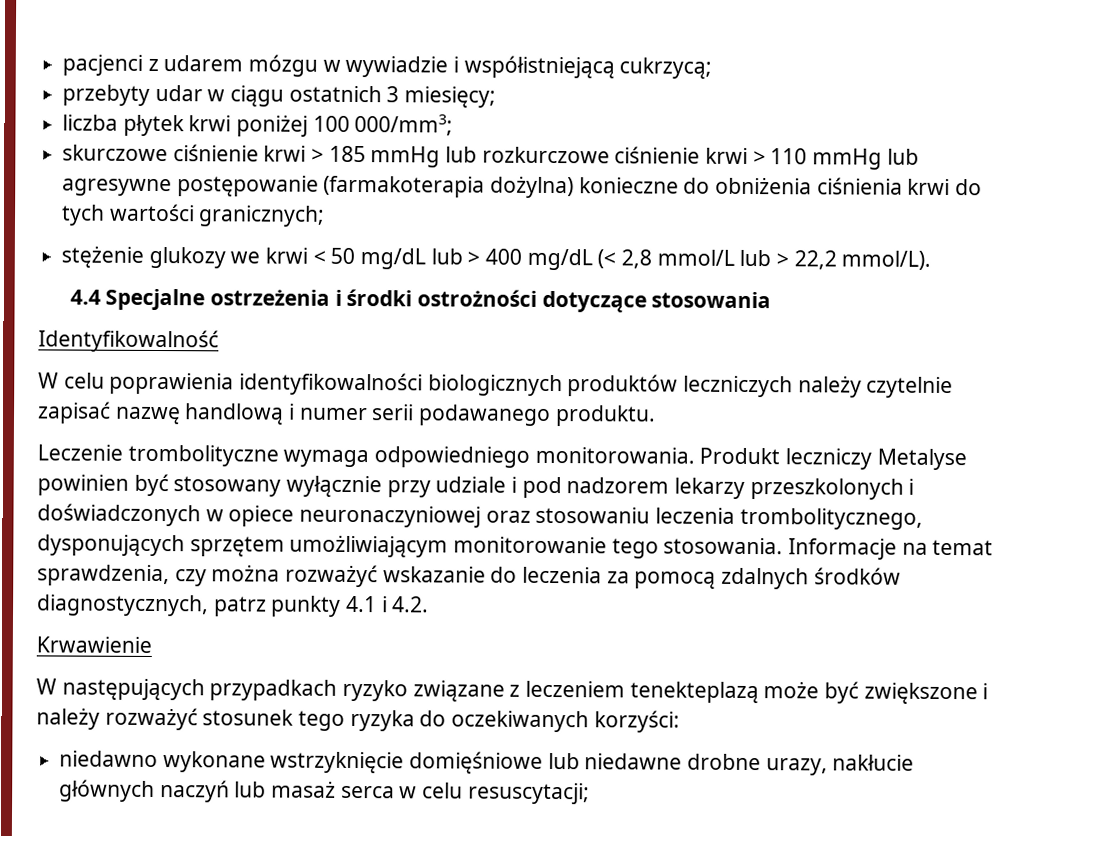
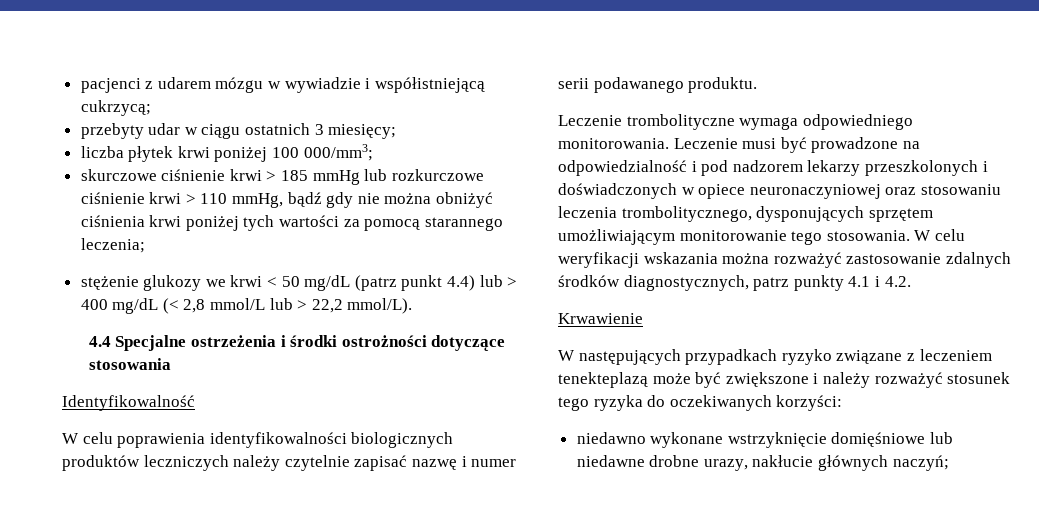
[812,148,919,170] [62,175,813,199] mmHg lub agresywne postępowanie (farmakoterapia dożylna) konieczne do obniżenia -> [232,192,494,208] mmHg, bądź gdy nie można obniżyć
[955,179,983,196] do -> [185,216,239,231] poniżej
[198,205,326,227] granicznych; -> [343,217,503,231] [80,238,145,253] za pomocą starannego leczenia;
(427, 259) none -> [354,275,476,291] (patrz punkt 4.4)
[184,403,285,425] handlową -> (457, 464) none
[699,447,967,471] [37,473,507,498] Produkt leczniczy Metalyse powinien być stosowany wyłącznie przy udziale -> [673,137,920,153] [558,160,687,176] Leczenie musi być prowadzone na odpowiedzialność
[788,538,994,560] [37,564,717,589] Informacje na temat sprawdzenia, czy można rozważyć wskazanie do leczenia za pomocą -> [914,229,965,241] [558,252,942,268] W celu weryfikacji wskazania można rozważyć zastosowanie
[159,780,590,805] naczyń lub masaż serca w celu resuscytacji; -> [892,455,949,471] naczyń;

